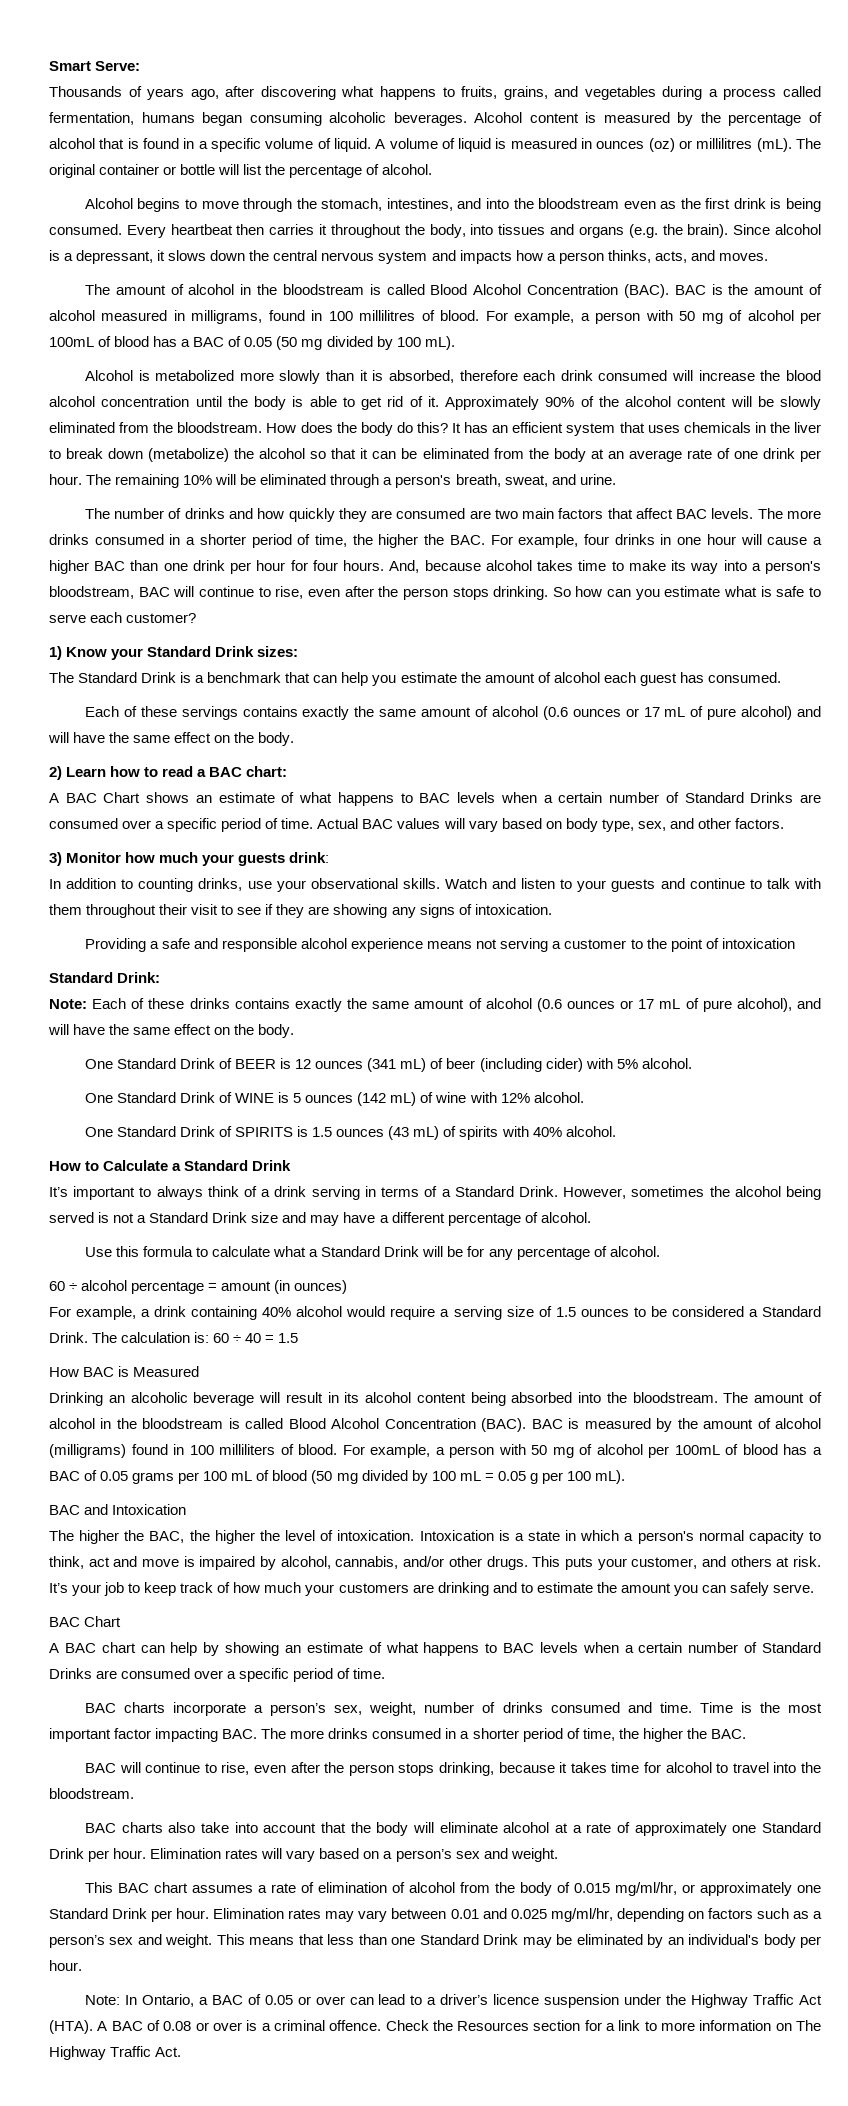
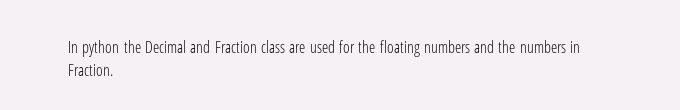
[49,61,141,71] [49,86,821,100] [49,112,823,126] [49,138,822,152] [49,164,433,178] [84,198,822,212] [49,224,822,238] [49,250,768,264] [84,284,822,298] [49,310,822,324] [49,336,455,350] [84,370,822,384] [49,396,821,410] [49,422,822,436] [49,448,821,462] [49,474,616,488] [84,508,822,522] [49,534,822,548] [49,560,821,574] [49,586,821,600] [49,612,197,623] [49,646,299,660] [49,672,781,686] [84,706,822,720] [48,732,295,746] [49,766,288,780] [49,792,821,806] [49,818,784,832] [49,852,330,866] [49,878,822,892] [49,904,552,918] [84,938,795,952] [49,972,161,983] [49,998,821,1012] [48,1024,295,1038] [84,1058,692,1072] [84,1092,584,1106] [84,1126,616,1140] [49,1160,292,1171] [49,1186,822,1200] [49,1212,591,1226] [84,1246,660,1260] [49,1280,348,1294] [49,1306,822,1320] [49,1332,299,1343] [49,1366,200,1377] [49,1392,822,1406] [49,1418,822,1432] [49,1444,822,1458] [49,1470,625,1484] [49,1504,187,1515] [49,1530,821,1544] [49,1556,822,1570] [49,1582,815,1596] [49,1616,122,1627] [49,1642,822,1656] [49,1668,386,1682] [84,1702,823,1716] [49,1728,746,1742] [84,1762,821,1776] [49,1788,134,1799] [84,1822,822,1836] [49,1848,558,1862] [84,1882,821,1896] [49,1908,822,1922] [49,1934,822,1948] [49,1960,82,1971] [84,1994,823,2008] [49,2020,822,2034] [49,2046,182,2060] Smart Serve: // Thousands of years ago, after discovering what happens to fruits, grains, and vegetables during a process called fermentation, humans began consuming alcoholic beverages. Alcohol content is measured by the percentage of alcohol that is found in a specific volume of liquid. A volume of liquid is measured in ounces (oz) or millilitres (mL). The original container or bottle will list the percentage of alcohol. // Alcohol begins to move through the stomach, intestines, and into the bloodstream even as the first drink is being consumed. Every heartbeat then carries it throughout the body, into tissues and organs (e.g. the brain). Since alcohol is a depressant, it slows down the central nervous system and impacts how a person thinks, acts, and moves. // The amount of alcohol in the bloodstream is called Blood Alcohol Concentration (BAC). BAC is the amount of alcohol measured in milligrams, found in 100 millilitres of blood. For example, a person with 50 mg of alcohol per 100mL of blood has a BAC of 0.05 (50 mg divided by 100 mL). // Alcohol is metabolized more slowly than it is absorbed, therefore each drink consumed will increase the blood alcohol concentration until the body is able to get rid of it. Approximately 90% of the alcohol content will be slowly eliminated from the bloodstream. How does the body do this? It has an efficient system that uses chemicals in the liver to break down (metabolize) the alcohol so that it can be eliminated from the body at an average rate of one drink per hour. The remaining 10% will be eliminated through a person's breath, sweat, and urine. // The number of drinks and how quickly they are consumed are two main factors that affect BAC levels. The more drinks consumed in a shorter period of time, the higher the BAC. For example, four drinks in one hour will cause a higher BAC than one drink per hour for four hours. And, because alcohol takes time to make its way into a person's bloodstream, BAC will continue to rise, even after the person stops drinking. So how can you estimate what is safe to serve each customer? // 1) Know your Standard Drink sizes: // The Standard Drink is a benchmark that can help you estimate the amount of alcohol each guest has consumed. // Each of these servings contains exactly the same amount of alcohol (0.6 ounces or 17 mL of pure alcohol) and will have the same effect on the body. // 2) Learn how to read a BAC chart: // A BAC Chart shows an estimate of what happens to BAC levels when a certain number of Standard Drinks are consumed over a specific period of time. Actual BAC values will vary based on body type, sex, and other factors. // 3) Monitor how much your guests drink: // In addition to counting drinks, use your observational skills. Watch and listen to your guests and continue to talk with them throughout their visit to see if they are showing any signs of intoxication. // Providing a safe and responsible alcohol experience means not serving a customer to the point of intoxication // Standard Drink: // Note: Each of these drinks contains exactly the same amount of alcohol (0.6 ounces or 17 mL of pure alcohol), and will have the same effect on the body. // One Standard Drink of BEER is 12 ounces (341 mL) of beer (including cider) with 5% alcohol. // One Standard Drink of WINE is 5 ounces (142 mL) of wine with 12% alcohol. // One Standard Drink of SPIRITS is 1.5 ounces (43 mL) of spirits with 40% alcohol. // How to Calculate a Standard Drink // It’s important to always think of a drink serving in terms of a Standard Drink. However, sometimes the alcohol being served is not a Standard Drink size and may have a different percentage of alcohol. // Use this formula to calculate what a Standard Drink will be for any percentage of alcohol. // 60 ÷ alcohol percentage = amount (in ounces) // For example, a drink containing 40% alcohol would require a serving size of 1.5 ounces to be considered a Standard Drink. The calculation is: 60 ÷ 40 = 1.5 // How BAC is Measured // Drinking an alcoholic beverage will result in its alcohol content being absorbed into the bloodstream. The amount of alcohol in the bloodstream is called Blood Alcohol Concentration (BAC). BAC is measured by the amount of alcohol (milligrams) found in 100 milliliters of blood. For example, a person with 50 mg of alcohol per 100mL of blood has a BAC of 0.05 grams per 100 mL of blood (50 mg divided by 100 mL = 0.05 g per 100 mL). // BAC and Intoxication // The higher the BAC, the higher the level of intoxication. Intoxication is a state in which a person's normal capacity to think, act and move is impaired by alcohol, cannabis, and/or other drugs. This puts your customer, and others at risk. It’s your job to keep track of how much your customers are drinking and to estimate the amount you can safely serve. // BAC Chart // A BAC chart can help by showing an estimate of what happens to BAC levels when a certain number of Standard Drinks are consumed over a specific period of time. // BAC charts incorporate a person’s sex, weight, number of drinks consumed and time. Time is the most important factor impacting BAC. The more drinks consumed in a shorter period of time, the higher the BAC. // BAC will continue to rise, even after the person stops drinking, because it takes time for alcohol to travel into the bloodstream. // BAC charts also take into account that the body will eliminate alcohol at a rate of approximately one Standard Drink per hour. Elimination rates will vary based on a person’s sex and weight. // This BAC chart assumes a rate of elimination of alcohol from the body of 0.015 mg/ml/hr, or approximately one Standard Drink per hour. Elimination rates may vary between 0.01 and 0.025 mg/ml/hr, depending on factors such as a person’s sex and weight. This means that less than one Standard Drink may be eliminated by an individual's body per hour. // Note: In Ontario, a BAC of 0.05 or over can lead to a driver’s licence suspension under the Highway Traffic Act (HTA). A BAC of 0.08 or over is a criminal offence. Check the Resources section for a link to more information on The Highway Traffic Act. -> [68,40,581,57] [68,64,113,76] In python the Decimal and Fraction class are used for the floating numbers and the numbers in Fraction.

